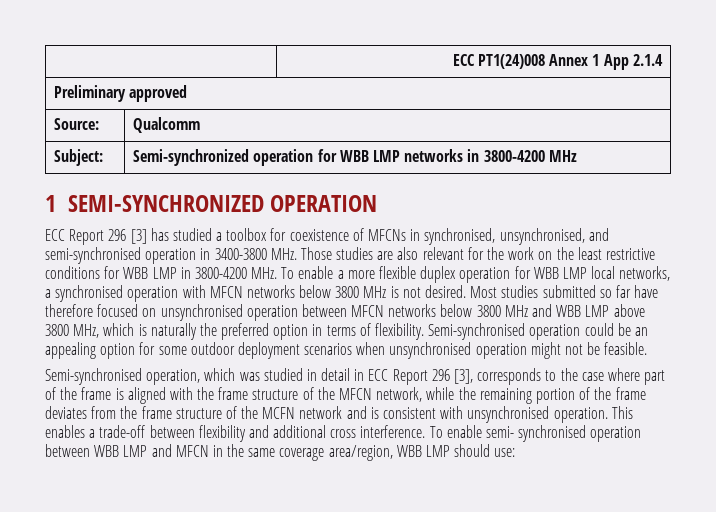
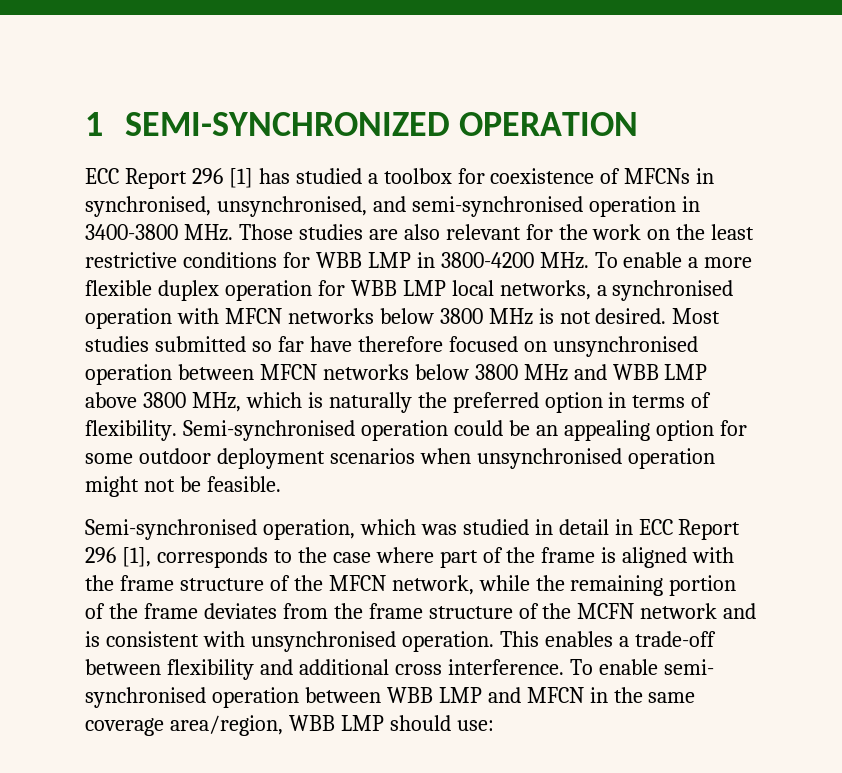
[452,54,663,70] [54,85,188,102] [54,118,100,130] [133,117,201,133] [54,149,104,166] [133,149,577,166] | ECC PT1(24)008 Annex 1 App 2.1.4 // Preliminary approved // Source: | Qualcomm // Subject: | Semi-synchronized operation for WBB LMP networks in 3800-4200 MHz // -> (85, 124) none
[130,229,147,244] [3] -> [228,168,253,188] [1]
[454,369,474,384] [3], -> [121,547,151,567] [1],

